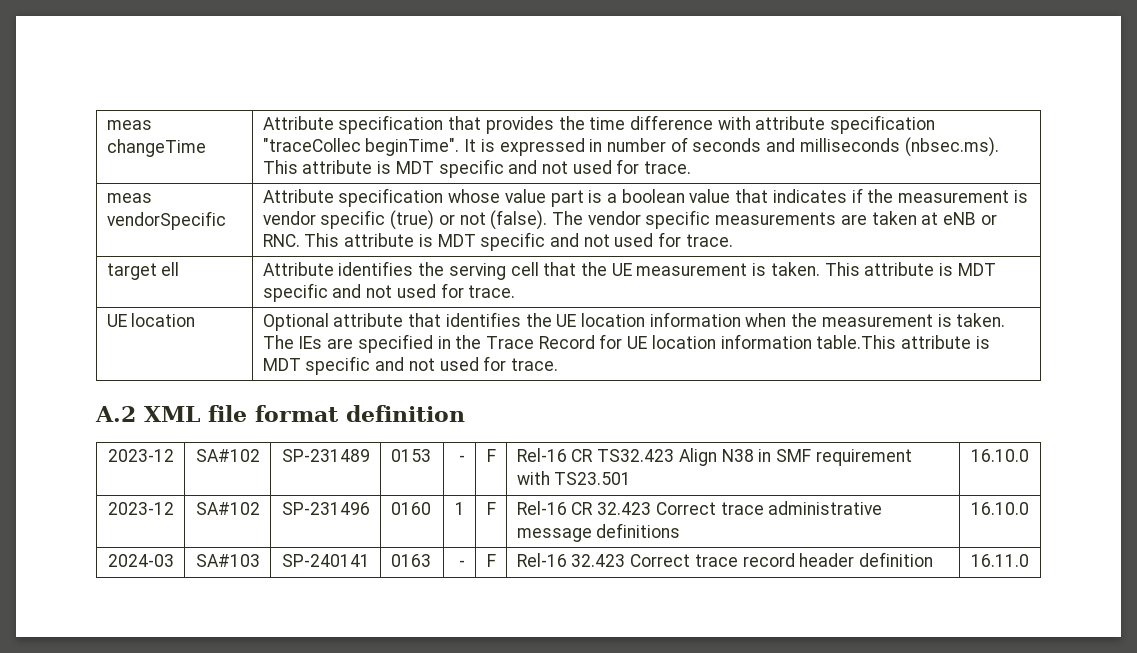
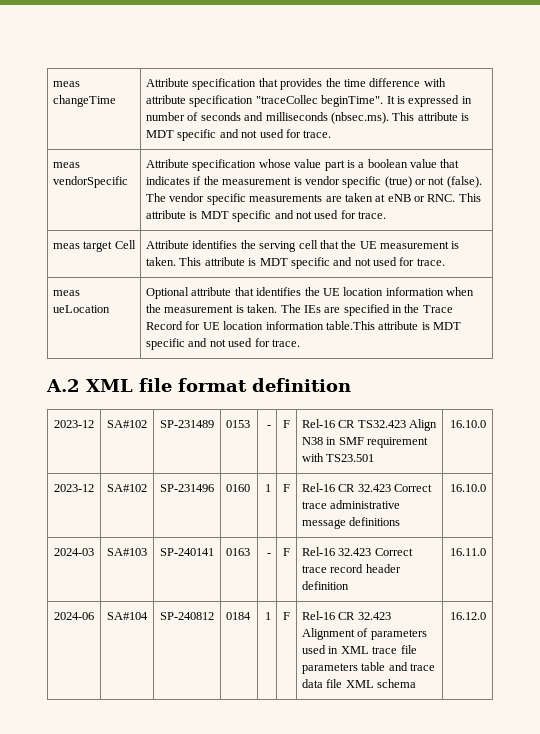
[106,262,180,280] target ell -> [53,240,136,252] meas target Cell
[106,313,196,327] UE location -> [53,290,81,296] [53,305,111,313] meas ueLocation
(1029, 560) none -> [54,612,94,620] [107,612,148,620] [160,612,214,620] [226,612,252,620] [264,612,271,620] [283,612,290,620] [302,611,391,620] [302,628,427,640] [302,645,417,654] [302,662,436,674] [302,679,417,688] [449,612,486,620] // 2024-06 | SA#104 | SP-240812 | 0184 | 1 | F | Rel-16 CR 32.423 Alignment of parameters used in XML trace file parameters table and trace data file XML schema | 16.12.0

